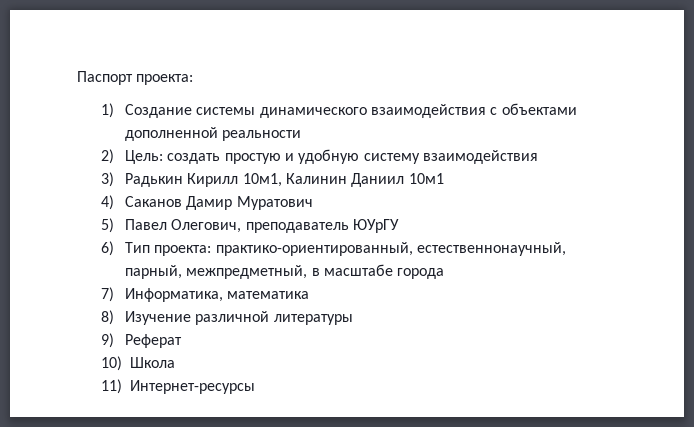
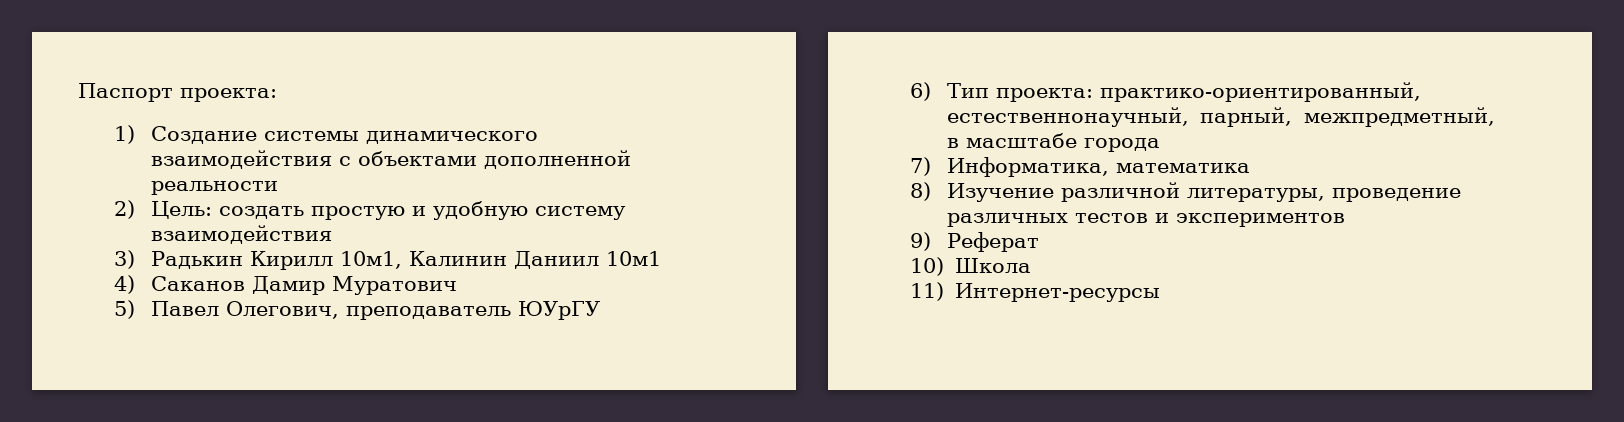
[273,314,353,325] литературы -> [1186,188,1461,202] [946,213,1345,227] литературы, проведение различных тестов и экспериментов

